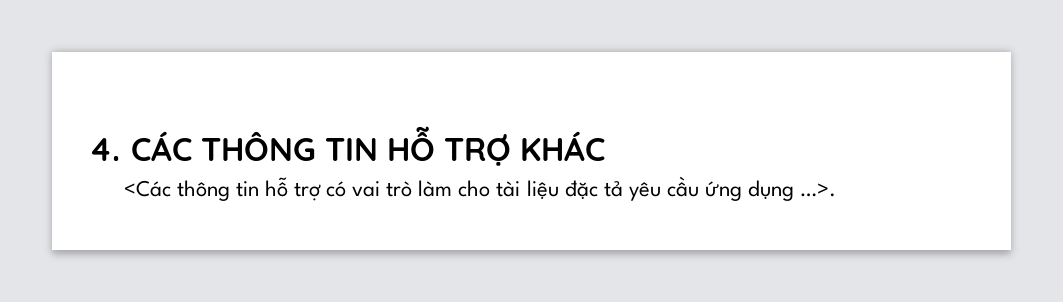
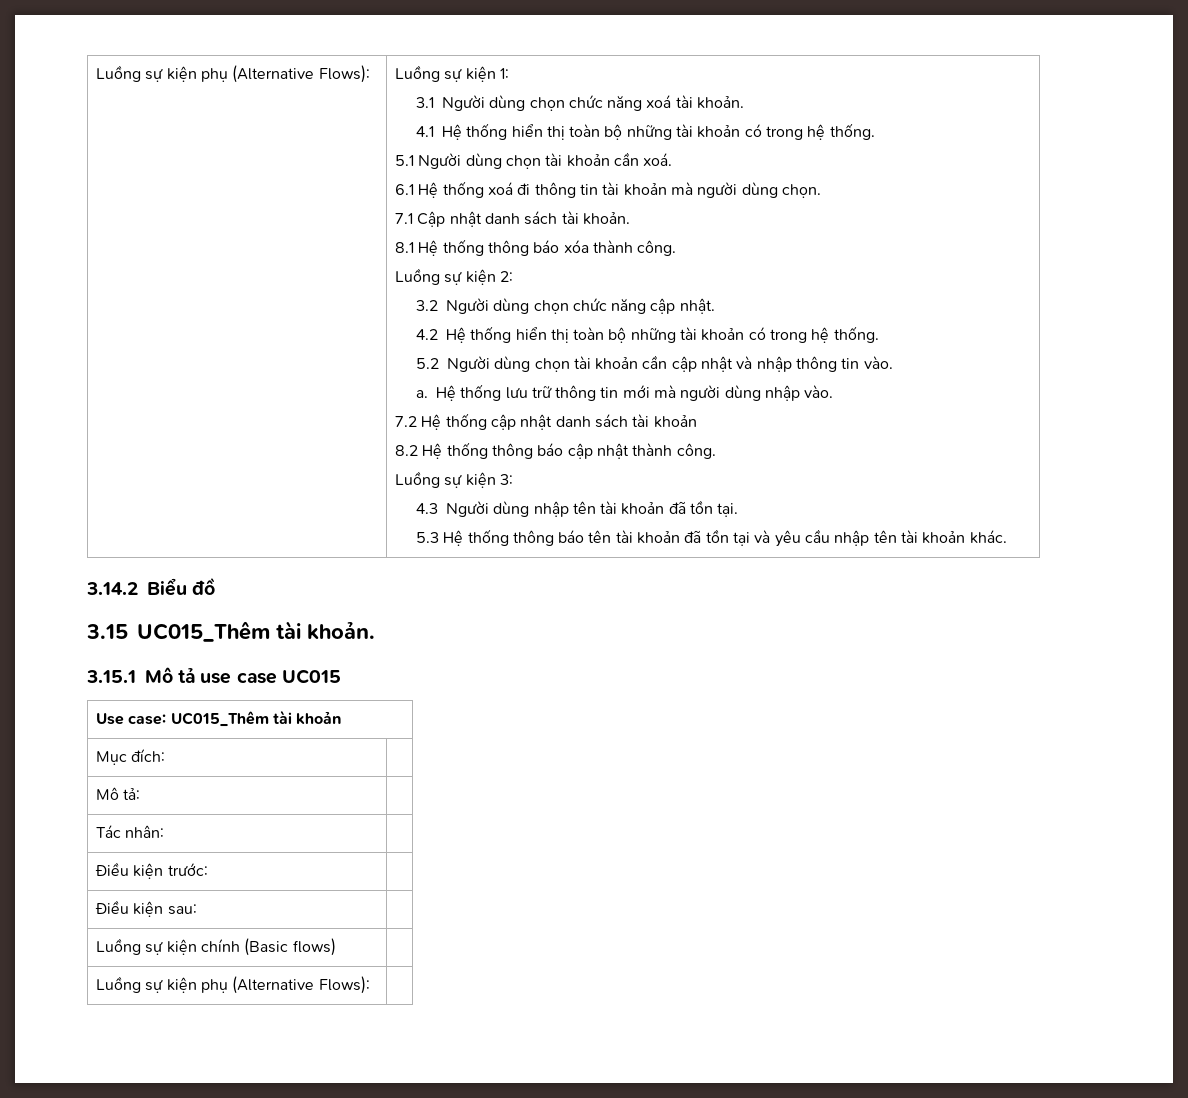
[89,126,606,166] [123,176,837,201] 4. CÁC THÔNG TIN HỖ TRỢ KHÁC // <Các thông tin hỗ trợ có vai trò làm cho tài liệu đặc tả yêu cầu ứng dụng …>. -> [96,65,370,83] [395,65,509,82] [415,95,745,111] [415,123,875,140] [395,152,673,169] [395,181,821,198] [395,211,630,227] [395,239,677,256] [395,268,513,285] [415,298,715,314] [415,326,879,343] [415,355,893,372] [415,384,834,401] [395,413,697,430] [395,442,716,459] [395,471,513,488] [415,500,739,517] [415,529,1007,547] [86,577,216,596] [86,621,375,642] [86,667,341,684] [96,710,342,727] [96,749,166,765] [96,787,141,800] [96,825,165,838] [95,862,208,879] [95,900,197,917] [96,938,336,956] [96,976,370,994] Luồng sự kiện phụ (Alternative Flows): | Luồng sự kiện 1: // 3.1 Người dùng chọn chức năng xoá tài khoản. // 4.1 Hệ thống hiển thị toàn bộ những tài khoản có trong hệ thống. // 5.1 Người dùng chọn tài khoản cần xoá. // 6.1 Hệ thống xoá đi thông tin tài khoản mà người dùng chọn. // 7.1 Cập nhật danh sách tài khoản. // 8.1 Hệ thống thông báo xóa thành công. // Luồng sự kiện 2: // 3.2 Người dùng chọn chức năng cập nhật. // 4.2 Hệ thống hiển thị toàn bộ những tài khoản có trong hệ thống. // 5.2 Người dùng chọn tài khoản cần cập nhật và nhập thông tin vào. // a. Hệ thống lưu trữ thông tin mới mà người dùng nhập vào. // 7.2 Hệ thống cập nhật danh sách tài khoản // 8.2 Hệ thống thông báo cập nhật thành công. // Luồng sự kiện 3: // 4.3 Người dùng nhập tên tài khoản đã tồn tại. // 5.3 Hệ thống thông báo tên tài khoản đã tồn tại và yêu cầu nhập tên tài khoản khác. // 3.14.2 Biểu đồ // 3.15 UC015_Thêm tài khoản. // 3.15.1 Mô tả use case UC015 // Use case: UC015_Thêm tài khoản // Mục đích: | // Mô tả: | // Tác nhân: | // Điều kiện trước: | // Điều kiện sau: | // Luồng sự kiện chính (Basic flows) | // Luồng sự kiện phụ (Alternative Flows): |

